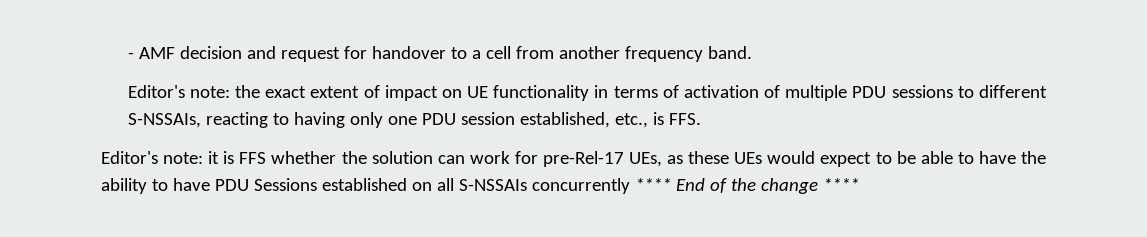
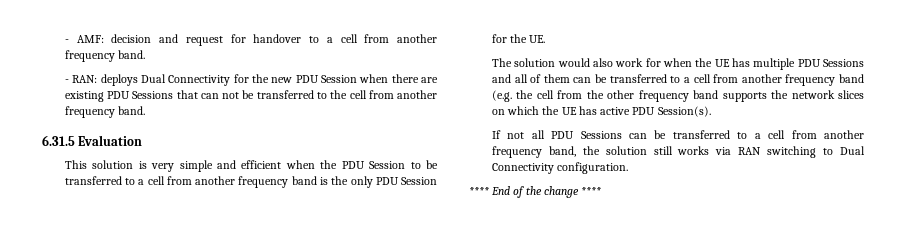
[127,47,175,59] - AMF -> [64,35,104,43] - AMF:
[127,85,1047,101] [127,112,701,128] [101,151,1046,167] [101,178,630,194] Editor's note: the exact extent of impact on UE functionality in terms of activation of multiple PDU sessions to different S-NSSAIs, reacting to having only one PDU session established, etc., is FFS. // Editor's note: it is FFS whether the solution can work for pre-Rel-17 UEs, as these UEs would expect to be able to have the ability to have PDU Sessions established on all S-NSSAIs concurrently -> [64,74,438,86] [64,90,438,102] [64,106,146,118] [42,135,143,146] [64,160,438,172] [64,176,438,188] [491,34,546,43] [491,58,864,70] [491,74,865,86] [491,90,864,102] [491,106,711,117] [491,130,864,139] [491,146,865,158] [491,162,629,174] - RAN: deploys Dual Connectivity for the new PDU Session when there are existing PDU Sessions that can not be transferred to the cell from another frequency band. // 6.31.5 Evaluation // This solution is very simple and efficient when the PDU Session to be transferred to a cell from another frequency band is the only PDU Session for the UE. // The solution would also work for when the UE has multiple PDU Sessions and all of them can be transferred to a cell from another frequency band (e.g. the cell from the other frequency band supports the network slices on which the UE has active PDU Session(s). // If not all PDU Sessions can be transferred to a cell from another frequency band, the solution still works via RAN switching to Dual Connectivity configuration. //

